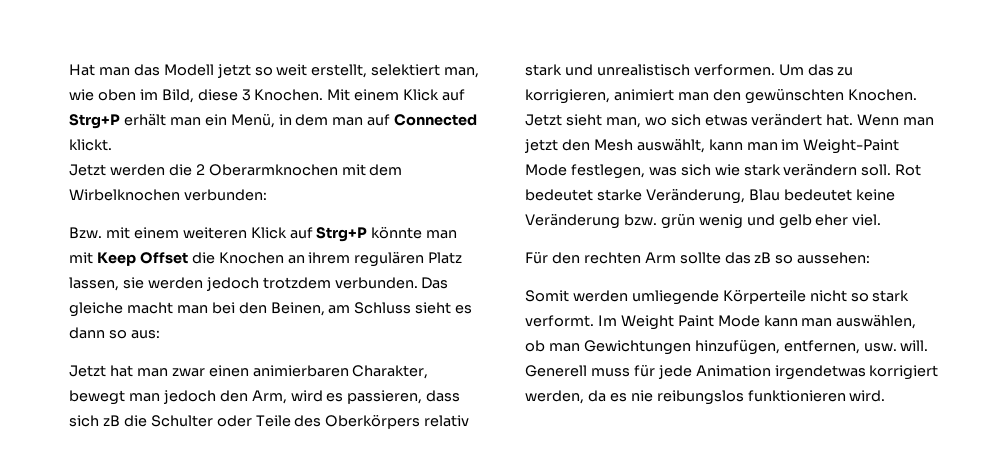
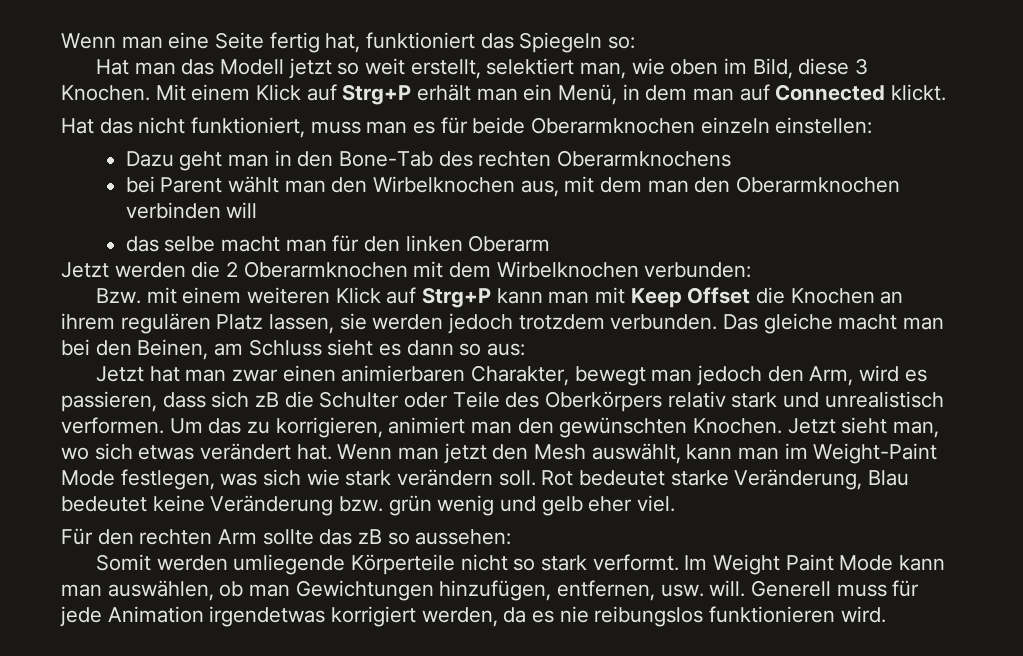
(69, 70) none -> [61,32,636,53] Wenn man eine Seite fertig hat, funktioniert das Spiegeln so: //
(112, 145) none -> [61,117,873,138] [125,150,731,171] [125,176,900,197] [125,202,258,219] [125,235,551,252] // Hat das nicht funktioniert, muss man es für beide Oberarmknochen einzeln einstellen: // Dazu geht man in den Bone-Tab des rechten Oberarmknochens // bei Parent wählt man den Wirbelknochen aus, mit dem man den Oberarmknochen verbinden will // das selbe macht man für den linken Oberarm
[371,226,423,239] könnte -> [496,288,543,304] kann

